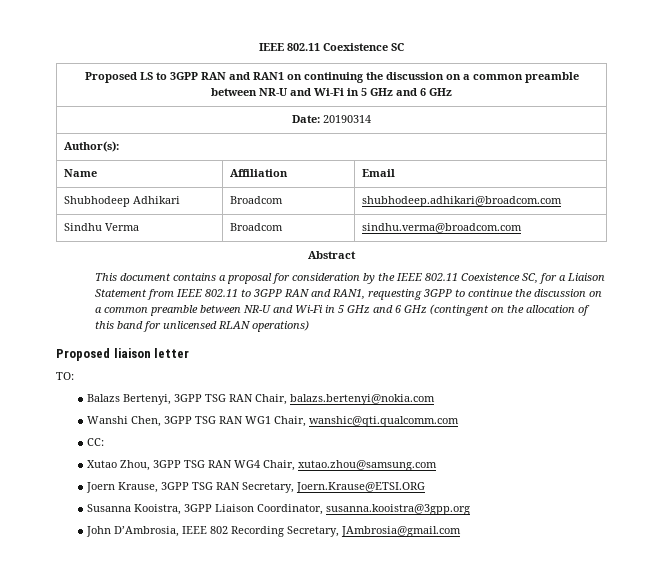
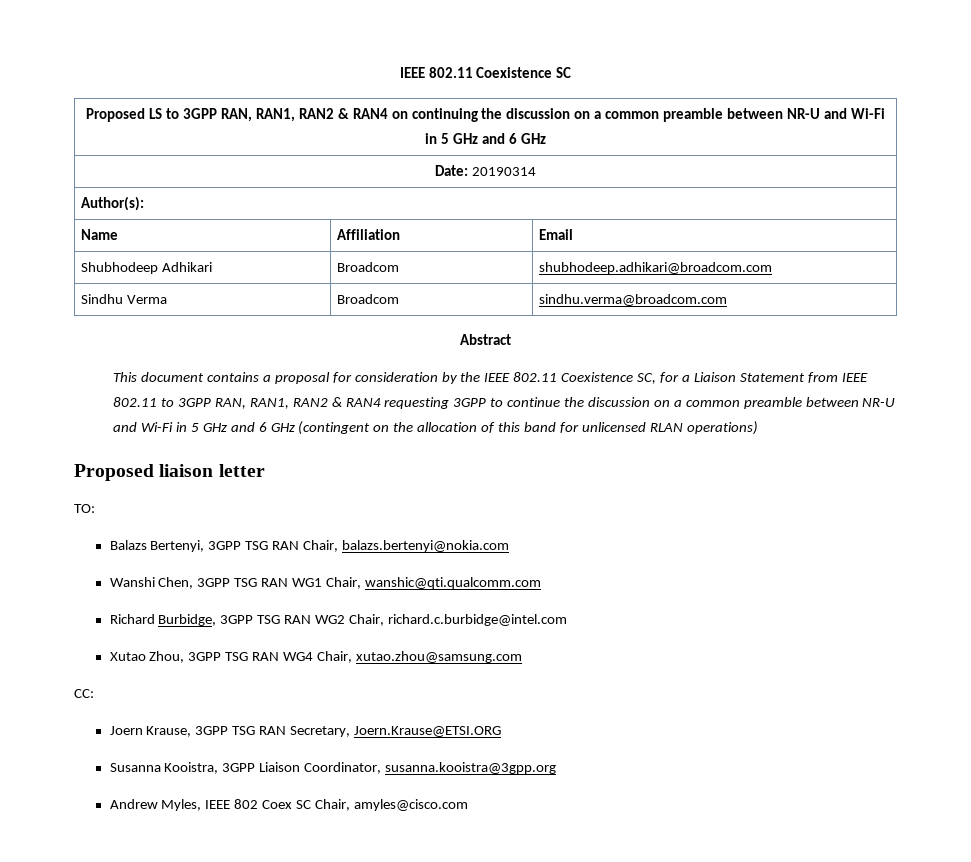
[200,72,284,80] RAN and RAN1 -> [221,108,388,122] RAN, RAN1, RAN2 & RAN4
[283,289,365,300] RAN and RAN1, -> [214,397,381,409] RAN, RAN1, RAN2 & RAN4
[87,438,105,446] CC: -> [109,614,567,626] Richard Burbidge, 3GPP TSG RAN WG2 Chair, richard.c.burbidge@intel.com
(438, 465) none -> [74,689,94,698] // CC:
[86,526,462,537] John D’Ambrosia, IEEE 802 Recording Secretary, JAmbrosia@gmail.com -> [109,799,468,811] Andrew Myles, IEEE 802 Coex SC Chair, amyles@cisco.com

